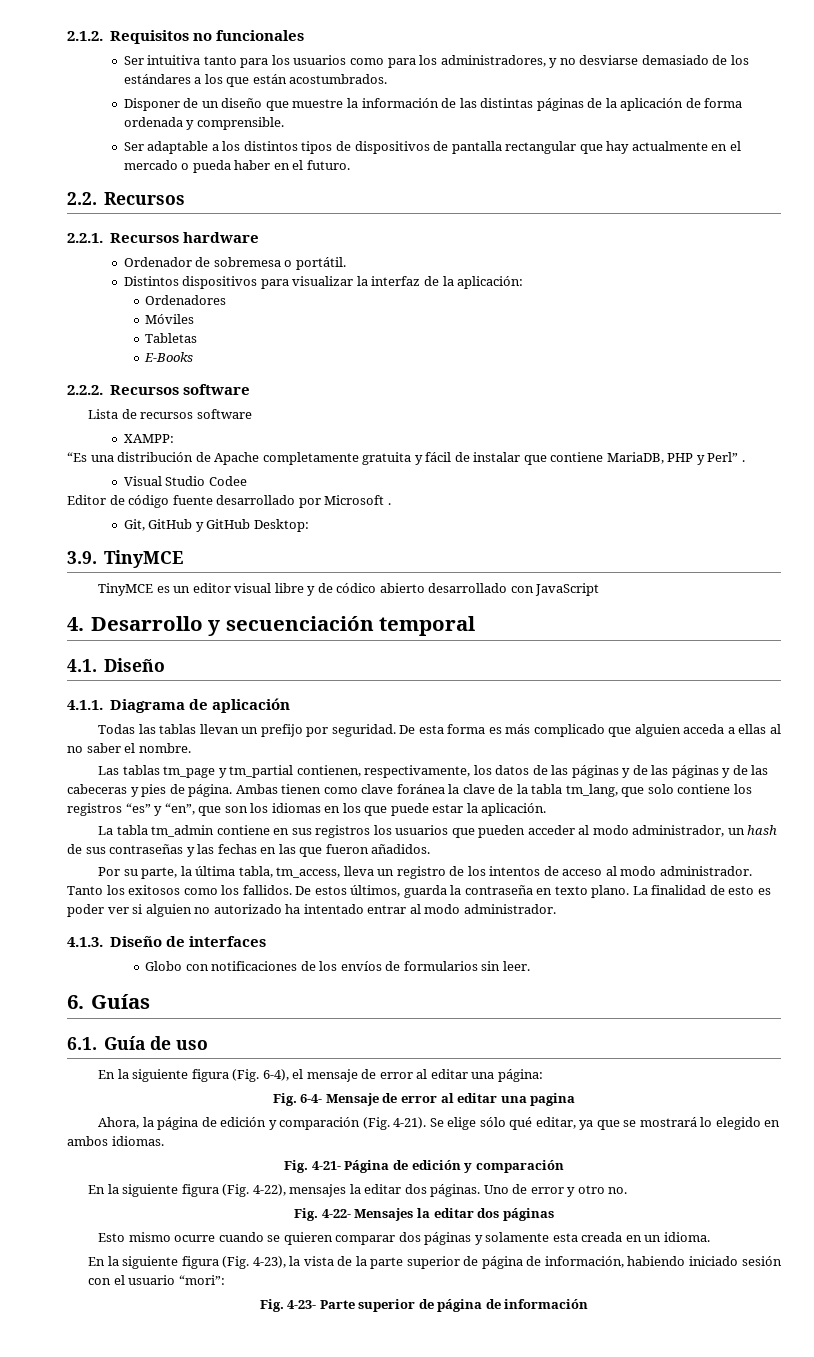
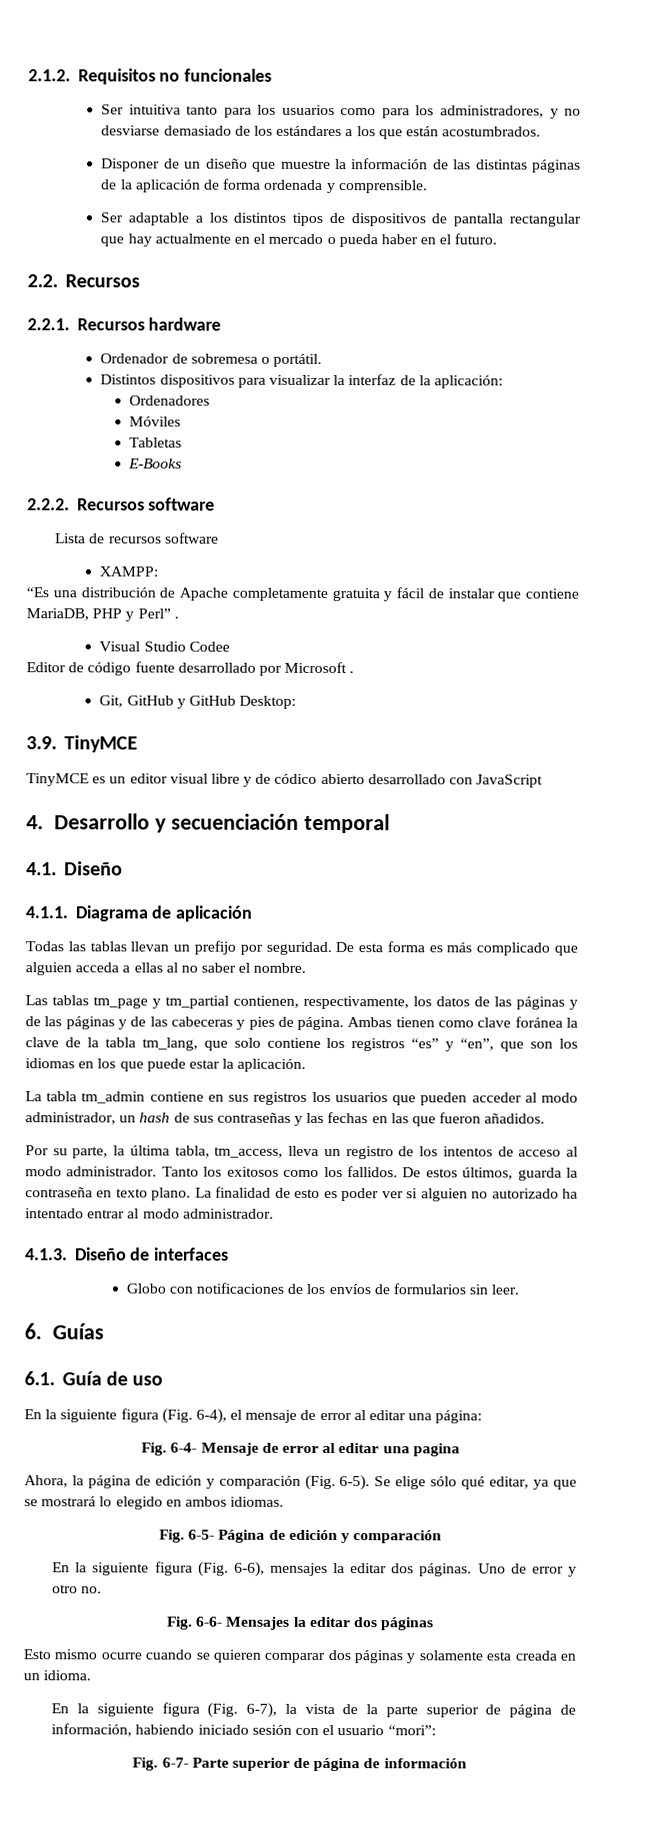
[393,1117,427,1129] 4-21). -> [339,1475,371,1491] 6-5).
[311,1161,341,1170] 4-21- -> [188,1529,216,1540] 6-5-
[252,1184,286,1196] 4-22), -> [233,1561,265,1577] 6-6),
[321,1209,351,1218] 4-22- -> [196,1616,224,1627] 6-6-
[252,1256,286,1268] 4-23), -> [246,1702,278,1718] 6-7),
[287,1300,317,1309] 4-23- -> [161,1757,189,1768] 6-7-

